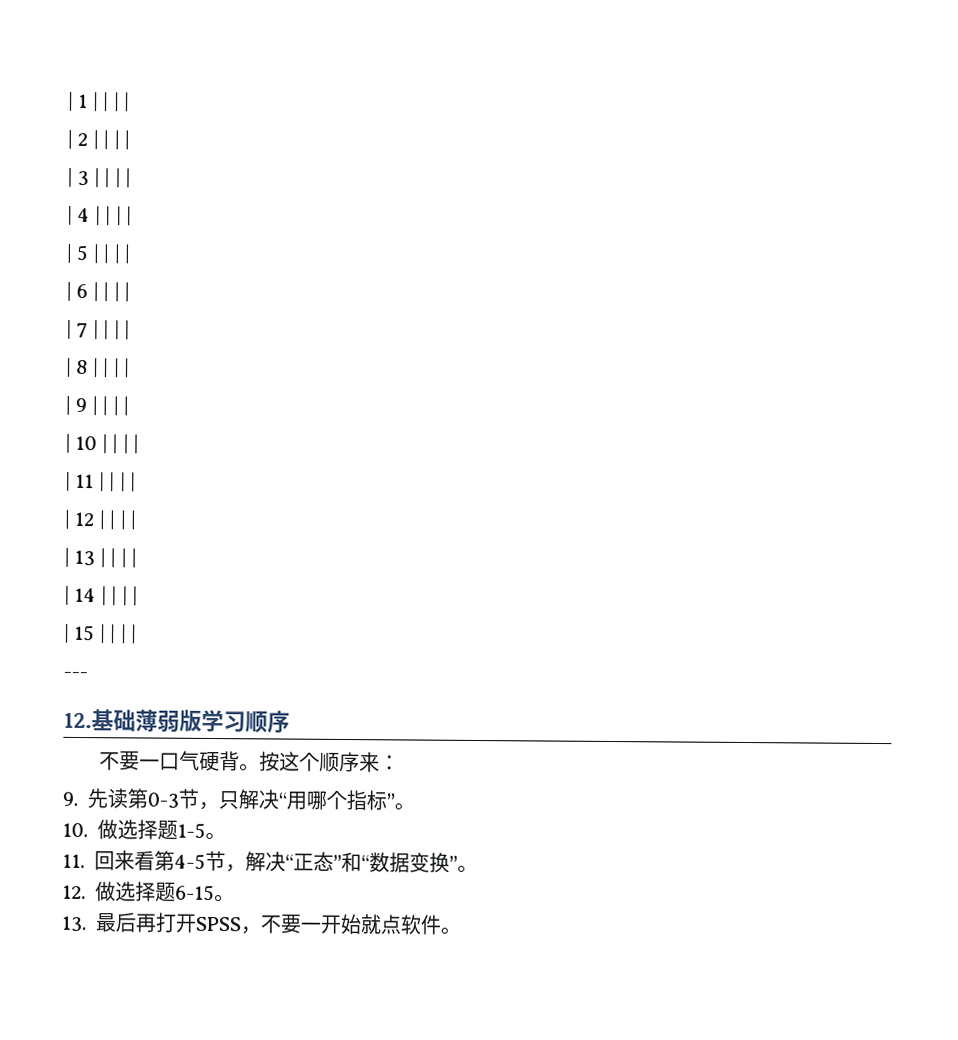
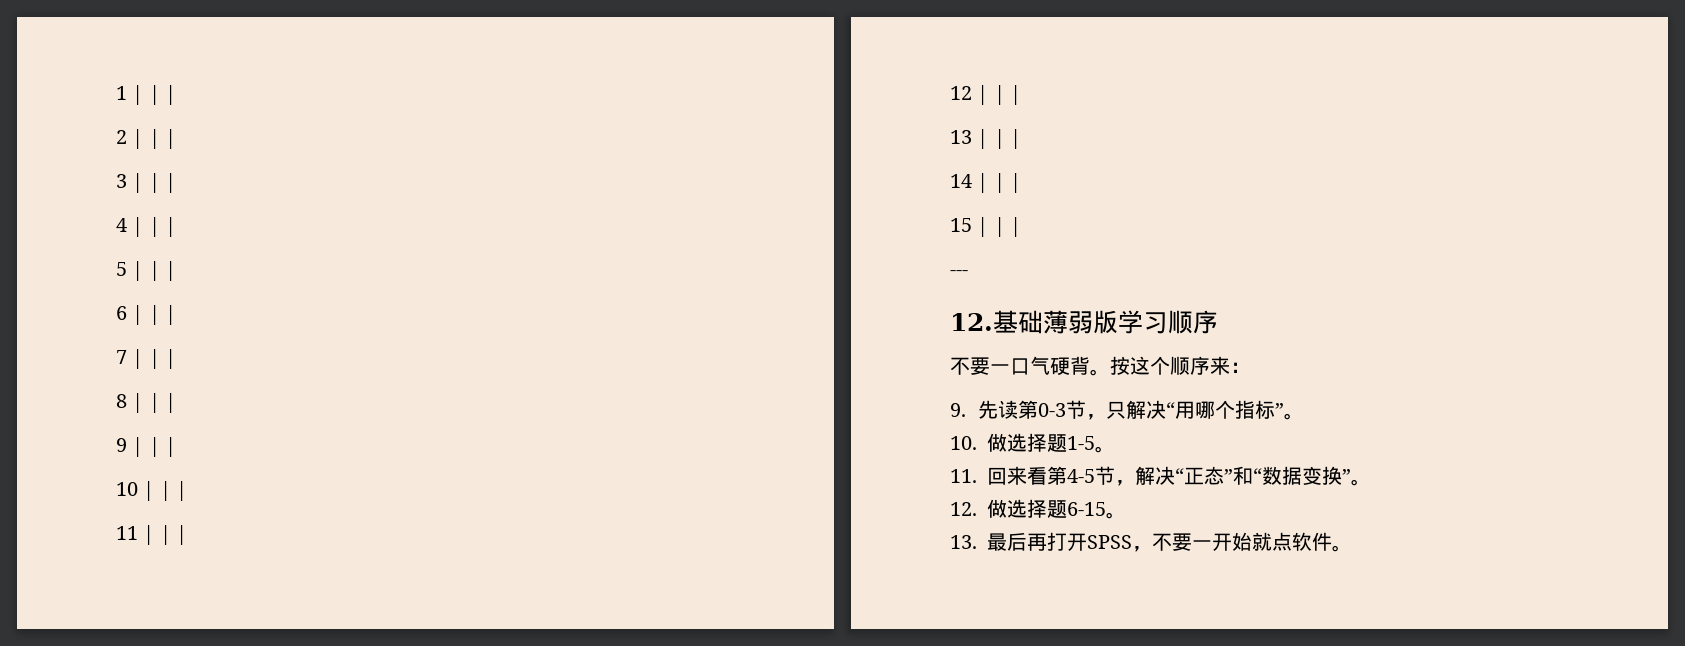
[68,91,130,112] [67,129,73,149] | 1 | | | | // | -> [116,85,177,105] 1 | | | //
[124,130,130,150] [67,167,73,187] | // | -> (177, 139) //
[125,168,131,188] [67,205,73,225] | // | -> (177, 183) //
[126,206,132,226] [66,243,73,263] | // | -> (177, 227) //
[124,244,131,264] [66,281,72,301] | // | -> (177, 271) //
[124,282,130,302] [66,319,72,339] | // | -> (177, 315) //
[124,320,130,340] [66,357,72,377] | // | -> (177, 359) //
[124,358,130,378] [65,395,71,415] | // | -> (177, 403) //
[123,396,129,416] [65,433,71,453] | // | -> (177, 447) //
[133,434,139,454] [65,471,71,491] | // | -> (188, 491) //
[130,472,136,492] [64,509,71,529] | // | -> (188, 535) //
[130,510,137,530] [64,547,70,567] | // | -> (1022, 95) //
[131,548,137,568] [64,585,70,605] | // | -> (1022, 139) //
[132,586,138,606] [64,623,70,643] | // | -> (1022, 183) //
[131,624,137,644] | -> (1022, 227) none

